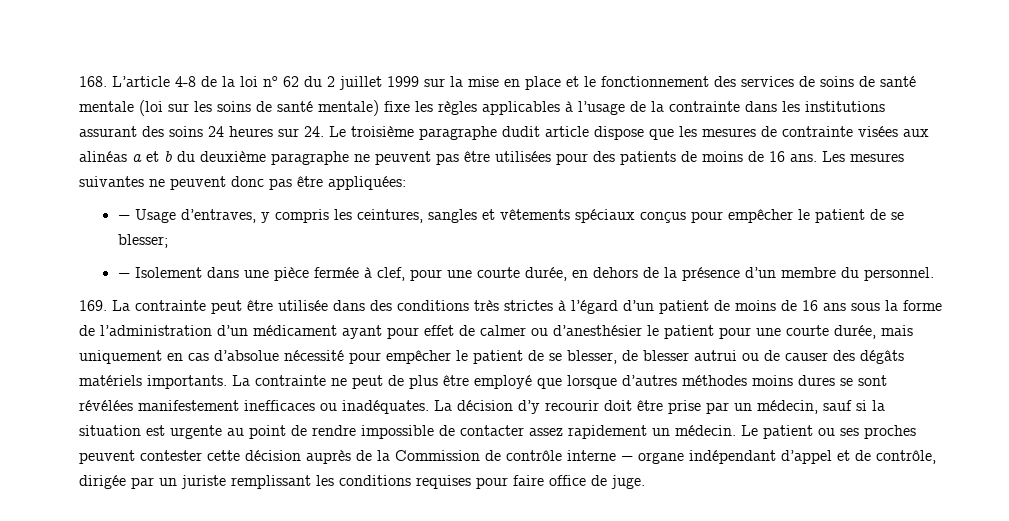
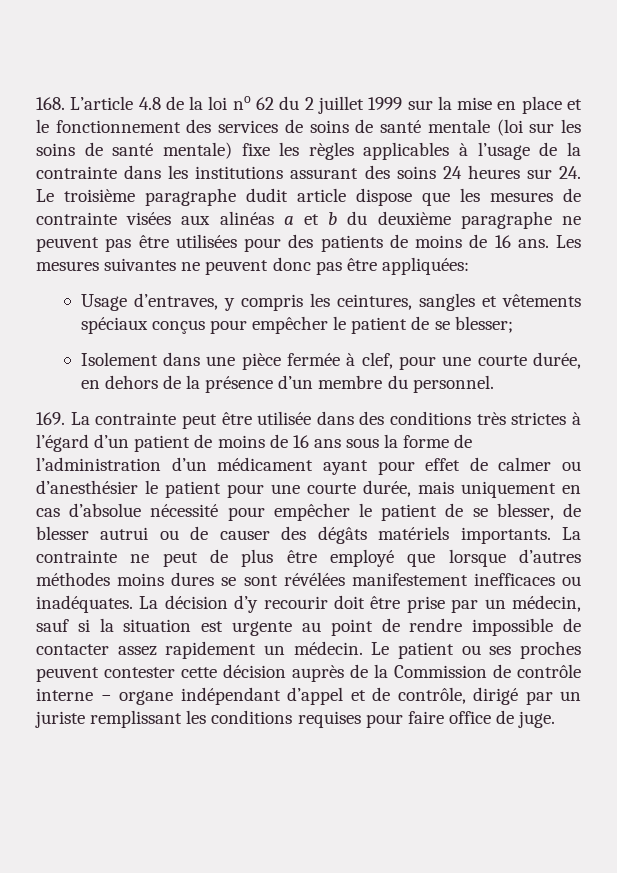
[175,76,196,87] 4-8 -> [138,97,161,110] 4.8
[117,215,130,220] − -> (469, 266) none
[117,273,130,278] − -> (513, 324) none
[79,475,126,489] dirigée -> [473,687,518,705] dirigé

